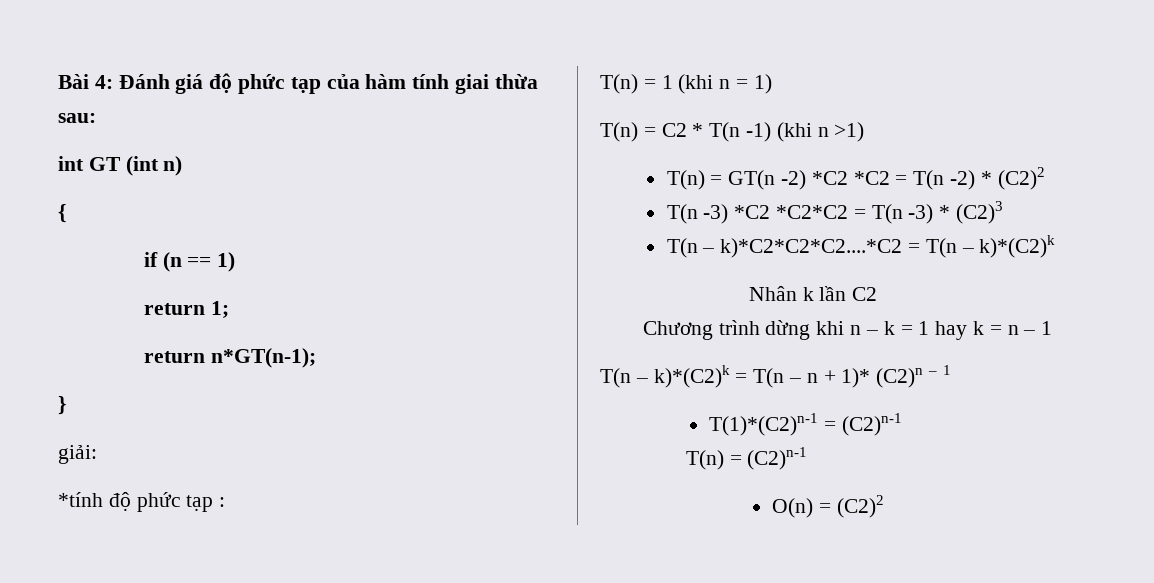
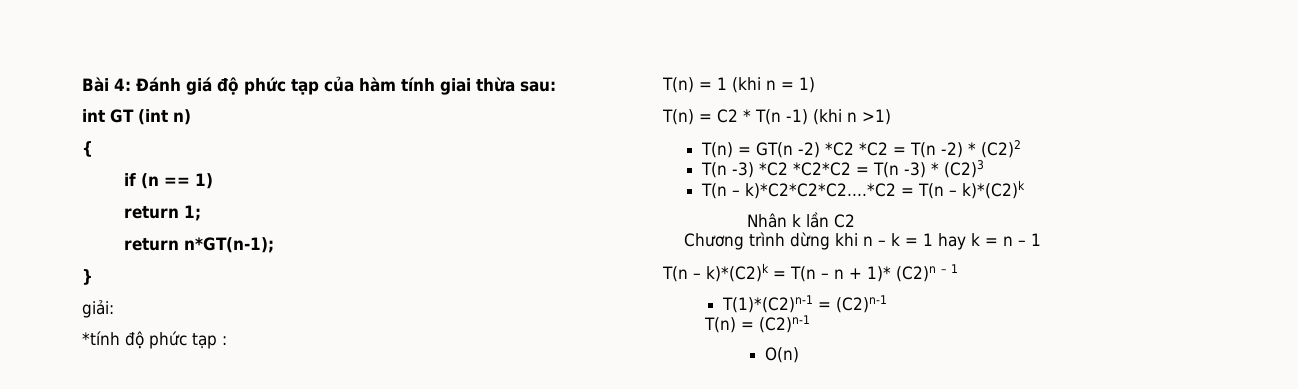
[819,495,885,518] = (C2)2 -> (799, 355) none

